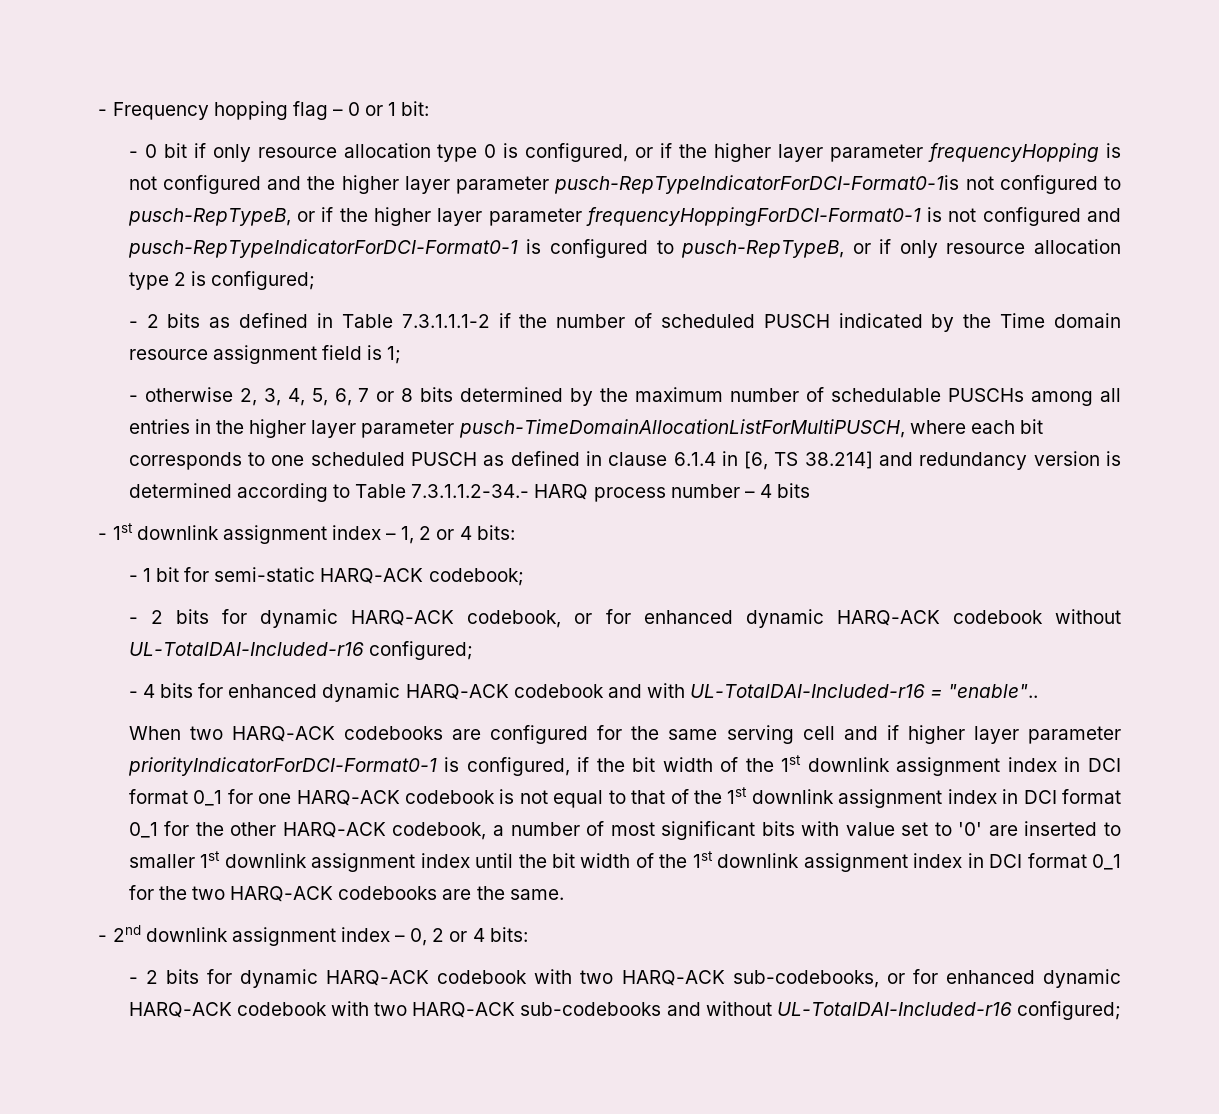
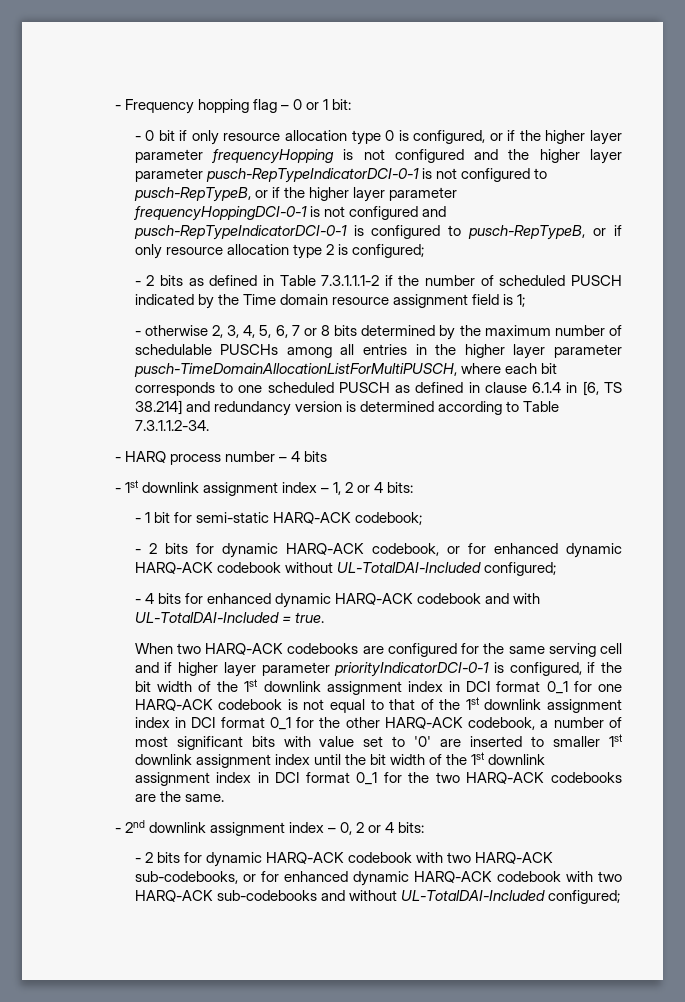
[554,175,960,194] pusch-RepTypeIndicatorForDCI-Format0-1is -> [205,168,432,183] pusch-RepTypeIndicatorDCI-0-1 is
[585,207,1121,226] [127,239,518,258] frequencyHoppingForDCI-Format0-1 is not configured and pusch-RepTypeIndicatorForDCI-Format0-1 -> [132,206,446,221] [133,225,347,240] frequencyHoppingDCI-0-1 is not configured and pusch-RepTypeIndicatorDCI-0-1
[411,484,530,498] 7.3.1.1.2-34.- -> [134,420,209,431] [114,457,121,462] 7.3.1.1.2-34. // -
[128,642,364,656] UL-TotalDAI-Included-r16 -> [336,562,481,573] UL-TotalDAI-Included
[690,684,1039,698] UL-TotalDAI-Included-r16 = "enable".. -> [134,612,324,623] UL-TotalDAI-Included = true.
[127,757,437,776] priorityIndicatorForDCI-Format0-1 -> [334,662,490,677] priorityIndicatorDCI-0-1
[776,1002,1012,1016] UL-TotalDAI-Included-r16 -> [400,890,545,901] UL-TotalDAI-Included

